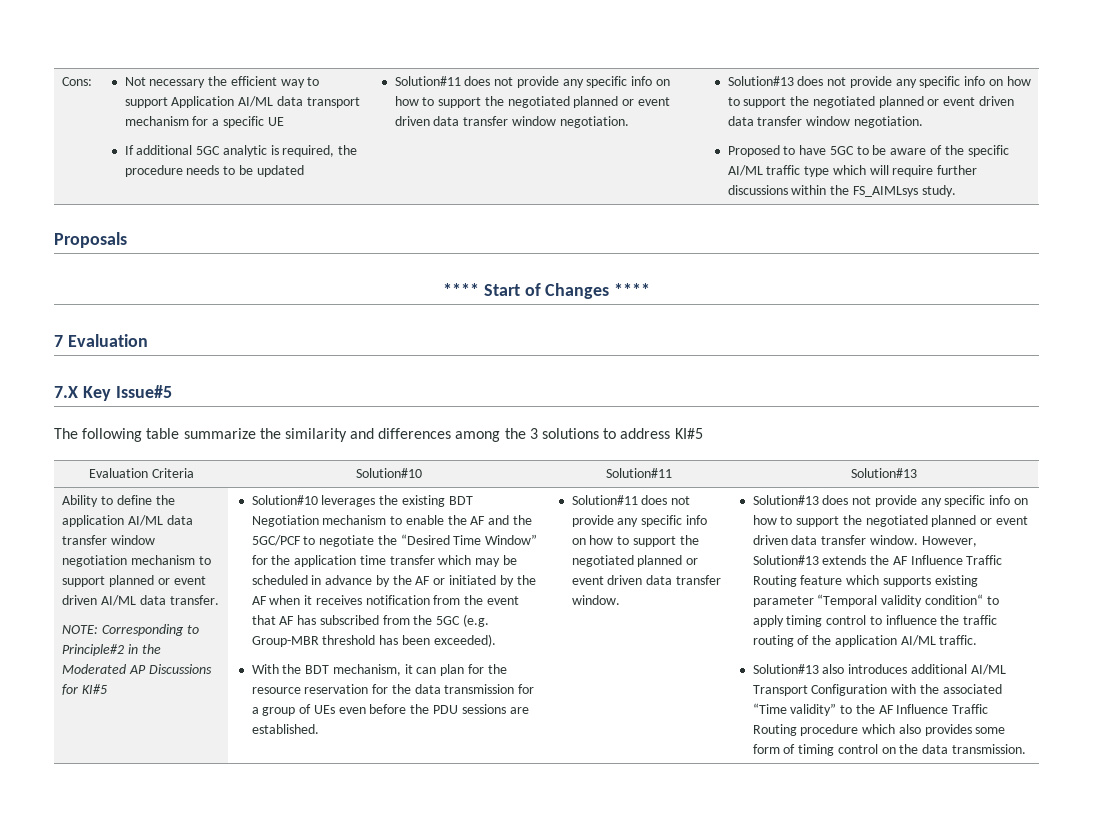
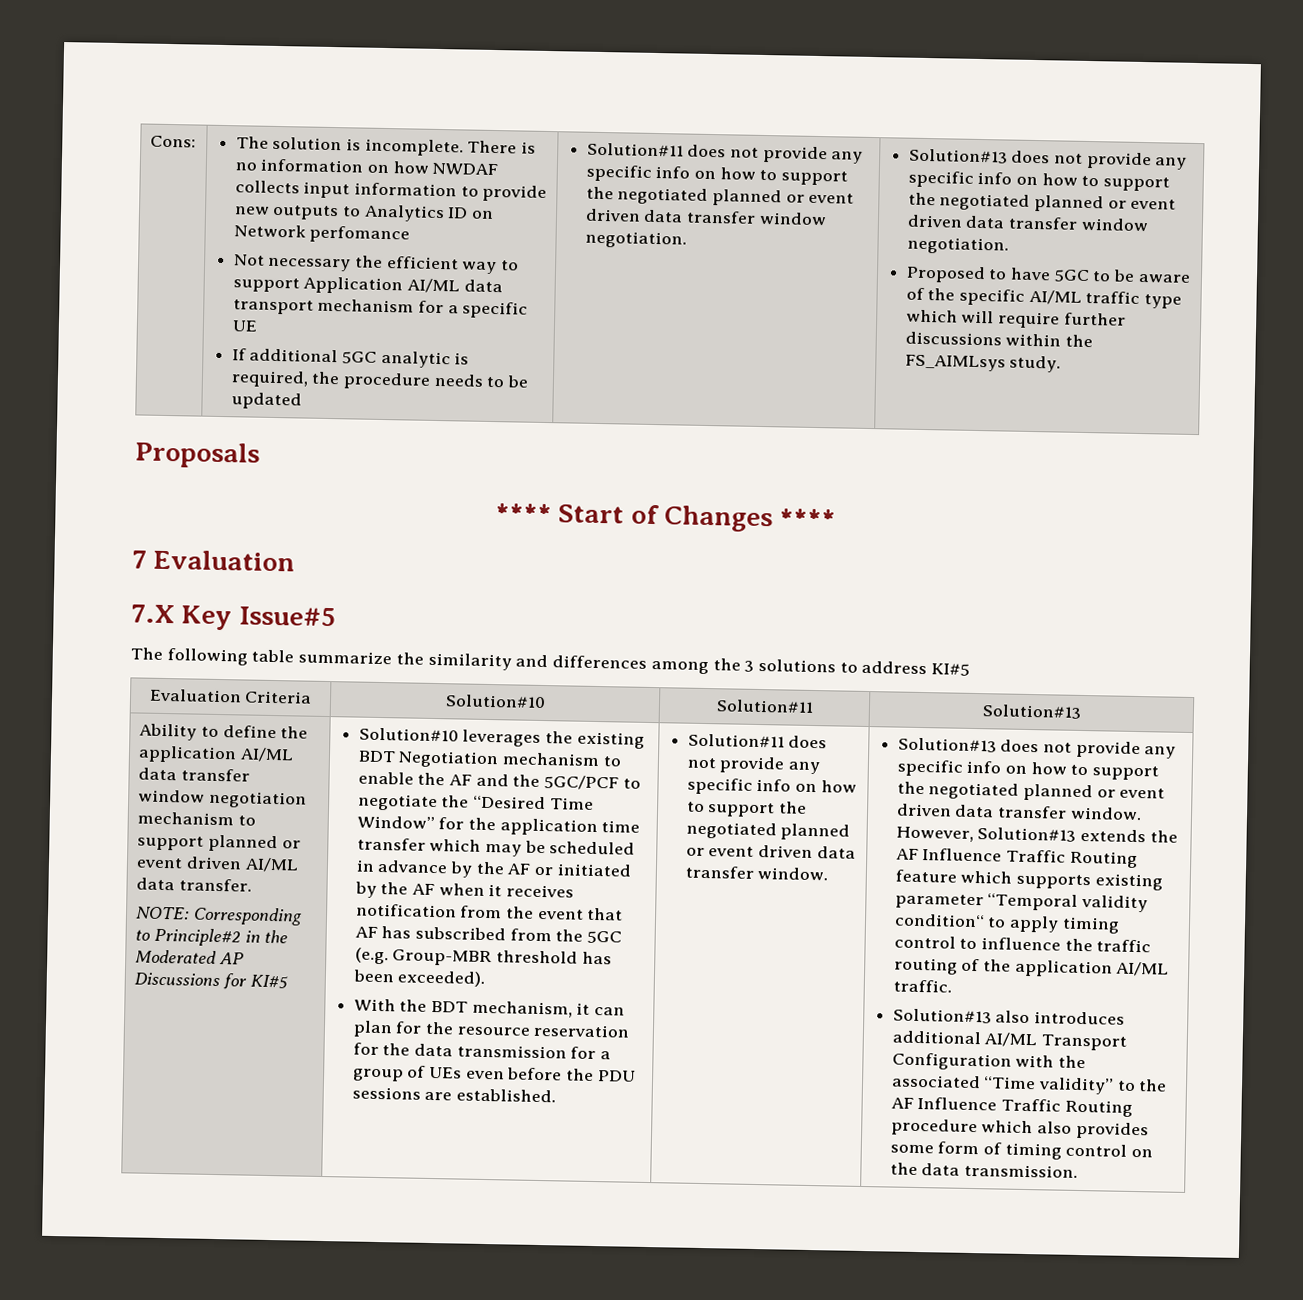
(93, 81) none -> [235,136,537,157] [234,158,499,176] [234,180,548,202] [233,204,495,223] [233,224,411,244] The solution is incomplete. There is no information on how NWDAF collects input information to provide new outputs to Analytics ID on Network perfomance //

